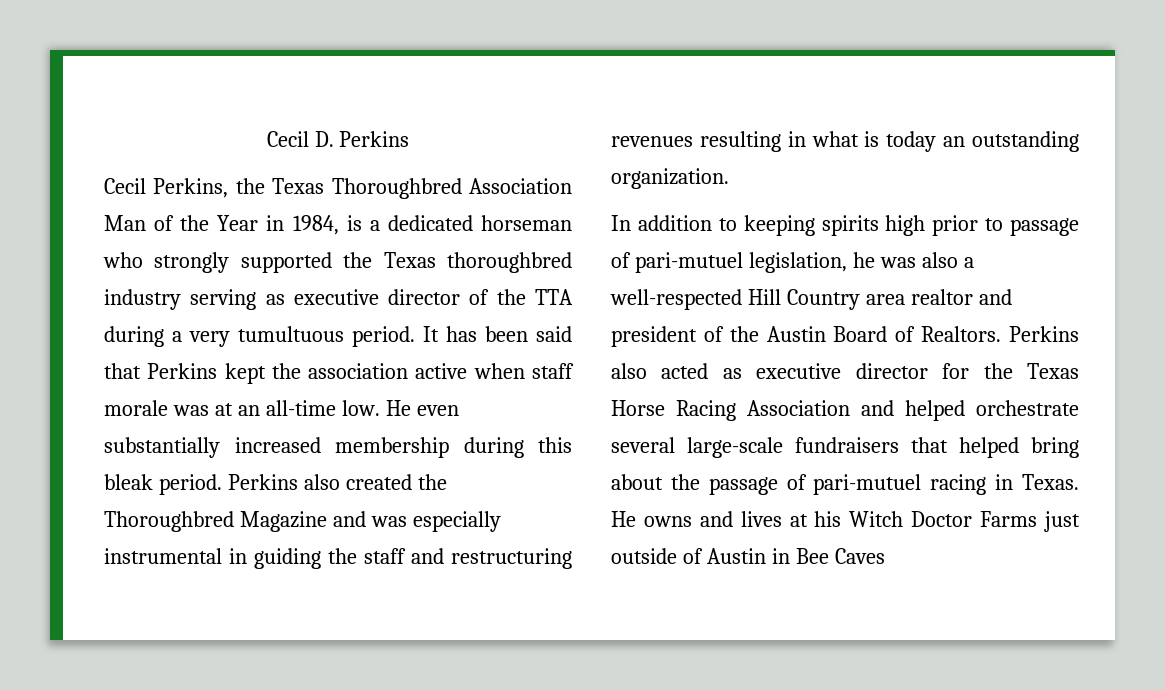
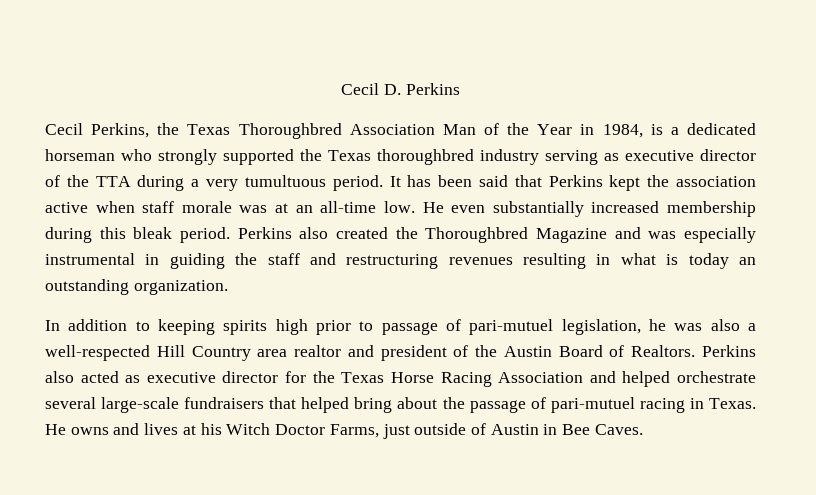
[980,511,1038,527] Farms -> [329,424,379,438] Farms,
[834,548,885,564] Caves -> [594,424,643,435] Caves.

